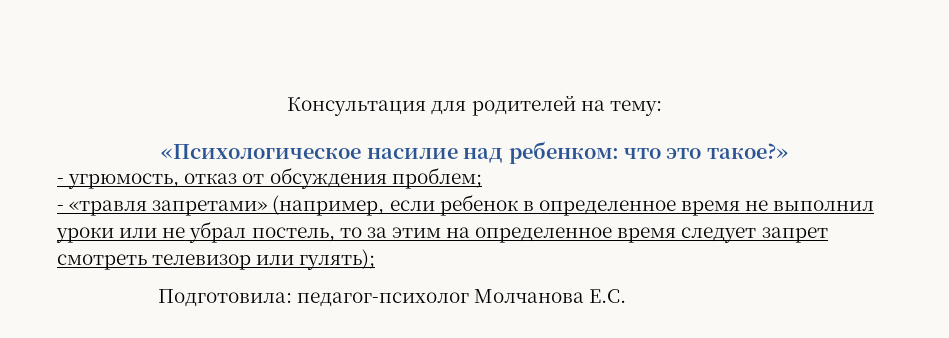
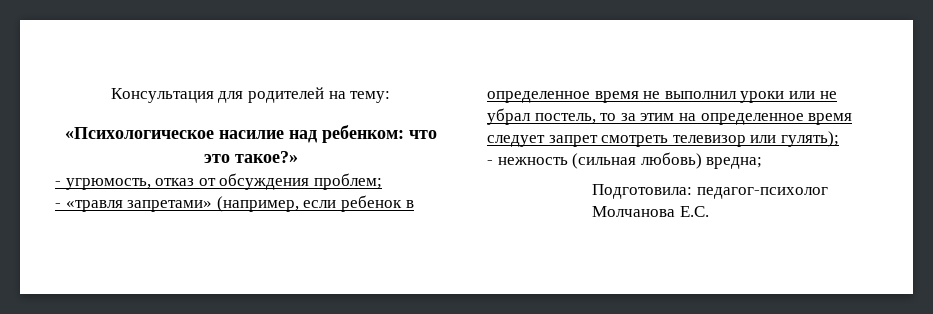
(376, 259) none -> [487,152,763,169] // - нежность (сильная любовь) вредна;

